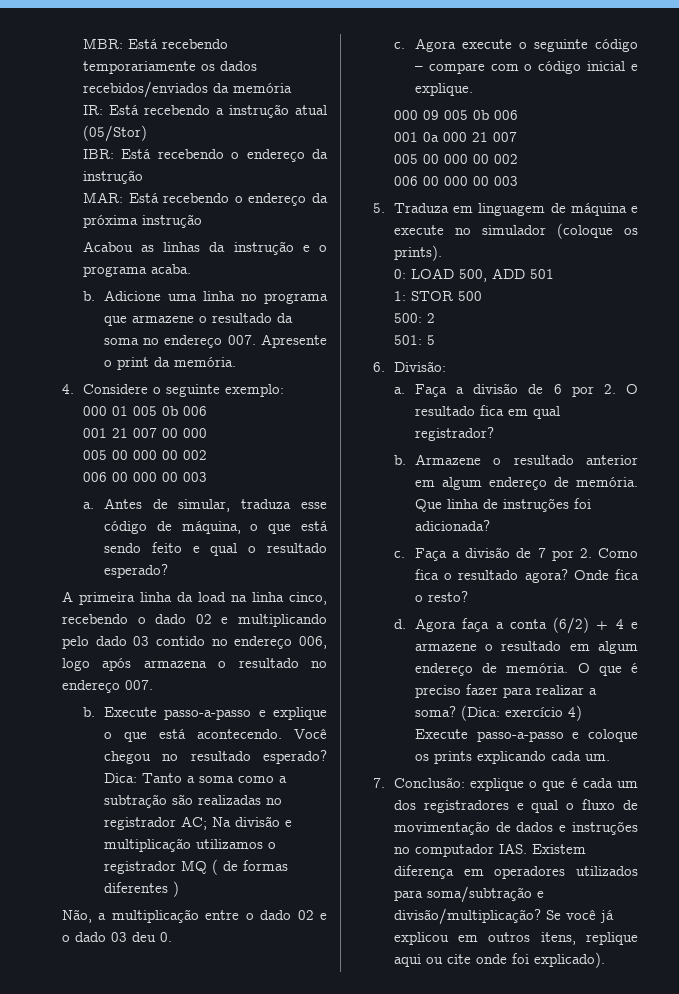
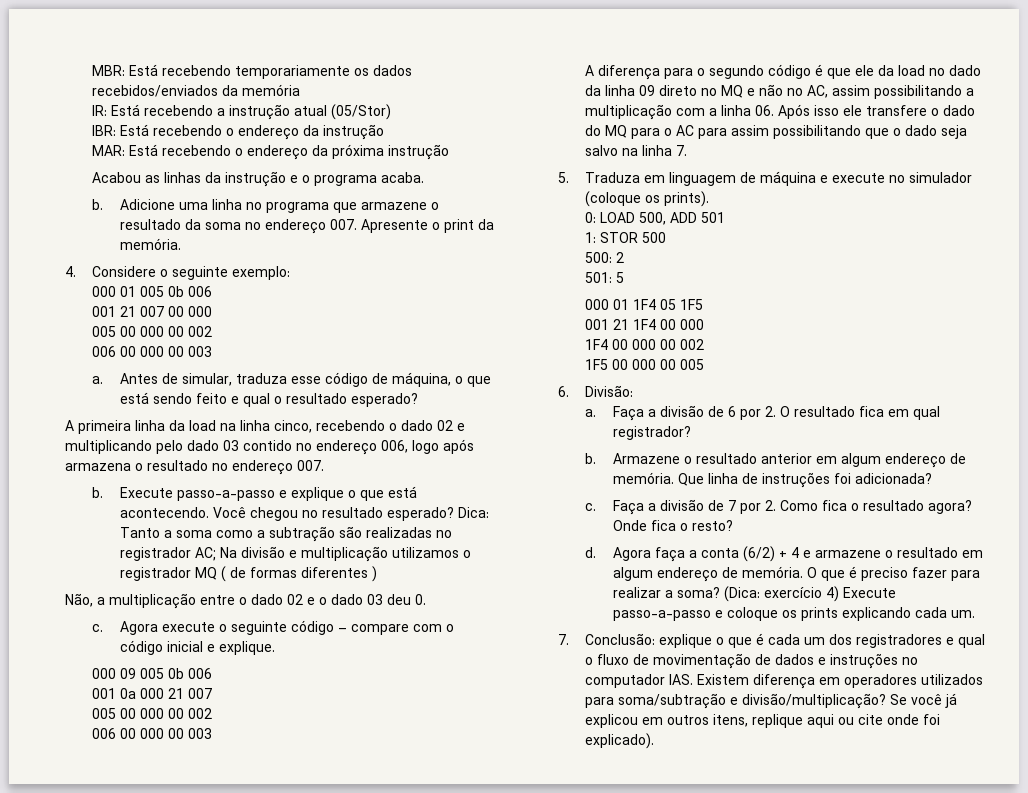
(518, 181) none -> [585,64,982,80] [585,84,975,99] [585,104,976,120] [585,125,968,139] [585,145,688,156] // A diferença para o segundo código é que ele da load no dado da linha 09 direto no MQ e não no AC, assim possibilitando a multiplicação com a linha 06. Após isso ele transfere o dado do MQ para o AC para assim possibilitando que o dado seja salvo na linha 7.
(435, 340) none -> [585,299,704,310] [585,319,705,330] [585,339,705,350] [585,359,705,370] // 000 01 1F4 05 1F5 // 001 21 1F4 00 000 // 1F4 00 000 00 002 // 1F5 00 000 00 005

